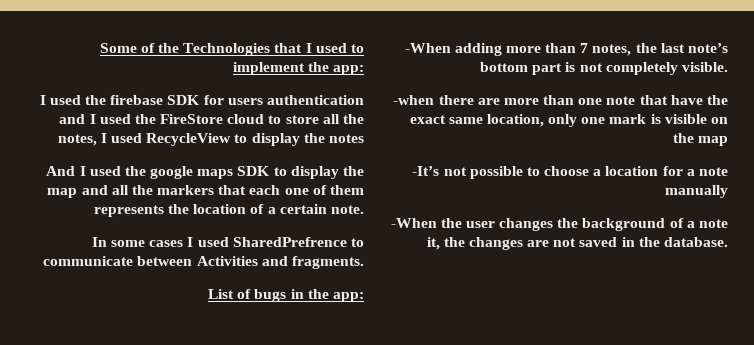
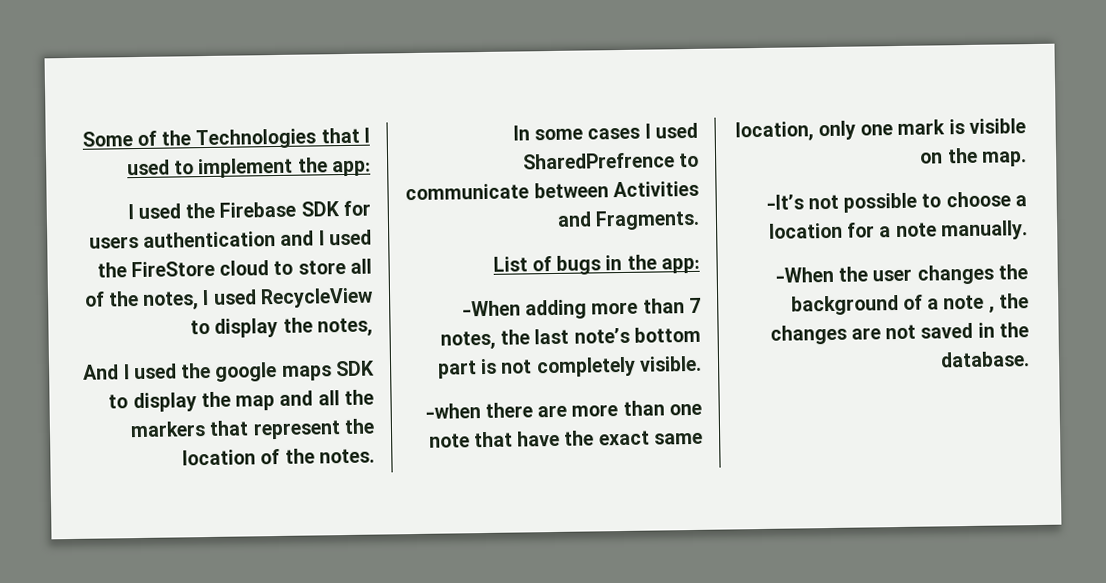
[110,95,164,105] firebase -> [219,201,297,218] Firebase
(340, 119) none -> [83,291,105,307] of
[329,134,364,143] notes -> [316,317,373,337] notes,
[249,185,364,195] [93,204,364,217] each one of them represents the location of a certain note. -> [252,418,375,440] [182,448,375,466] represent the location of the notes.
[292,256,364,269] fragments. -> [595,209,700,231] Fragments.
[698,136,728,146] map -> [982,151,1027,167] map.
[665,185,728,198] manually -> [941,220,1028,241] manually.
[426,237,440,250] it, -> [988,306,995,313] ,

